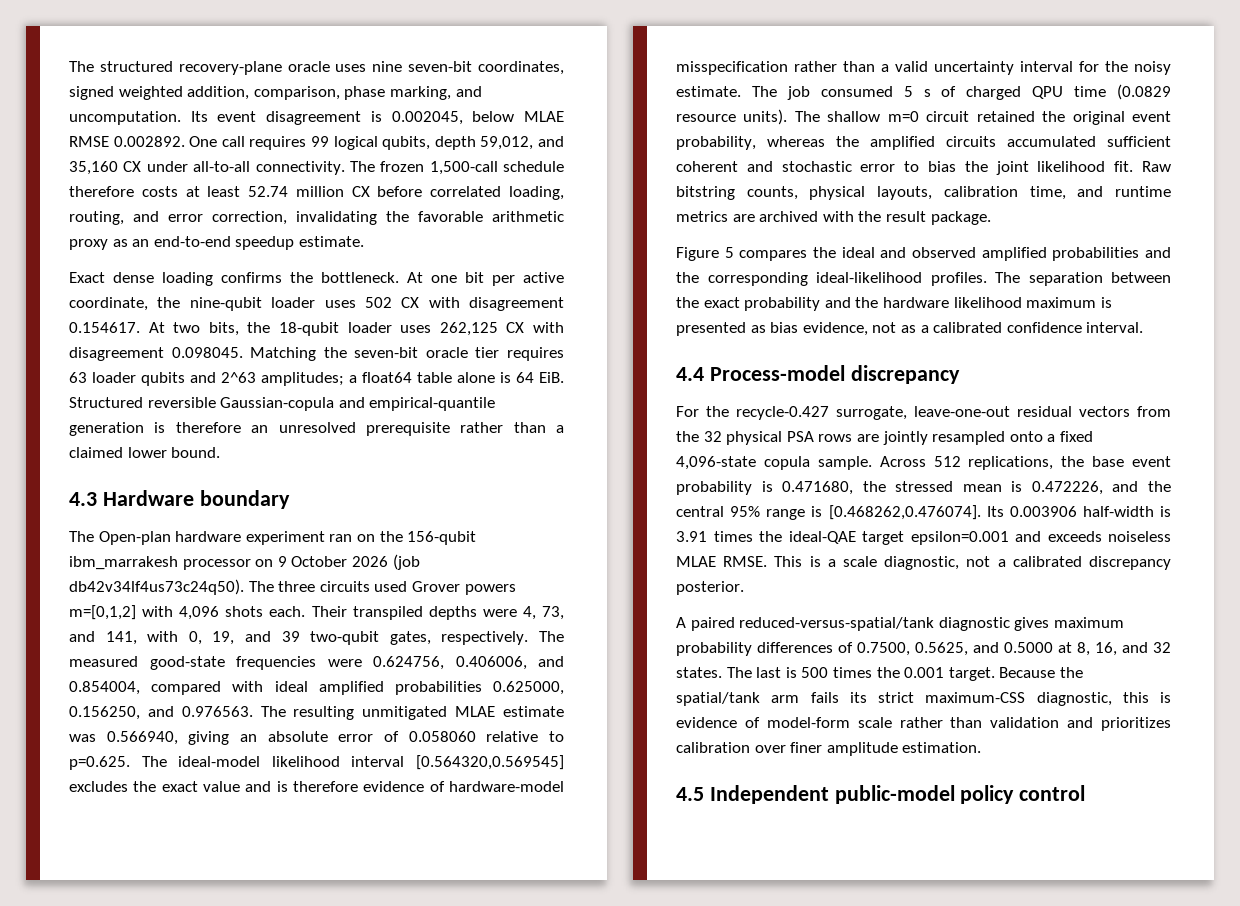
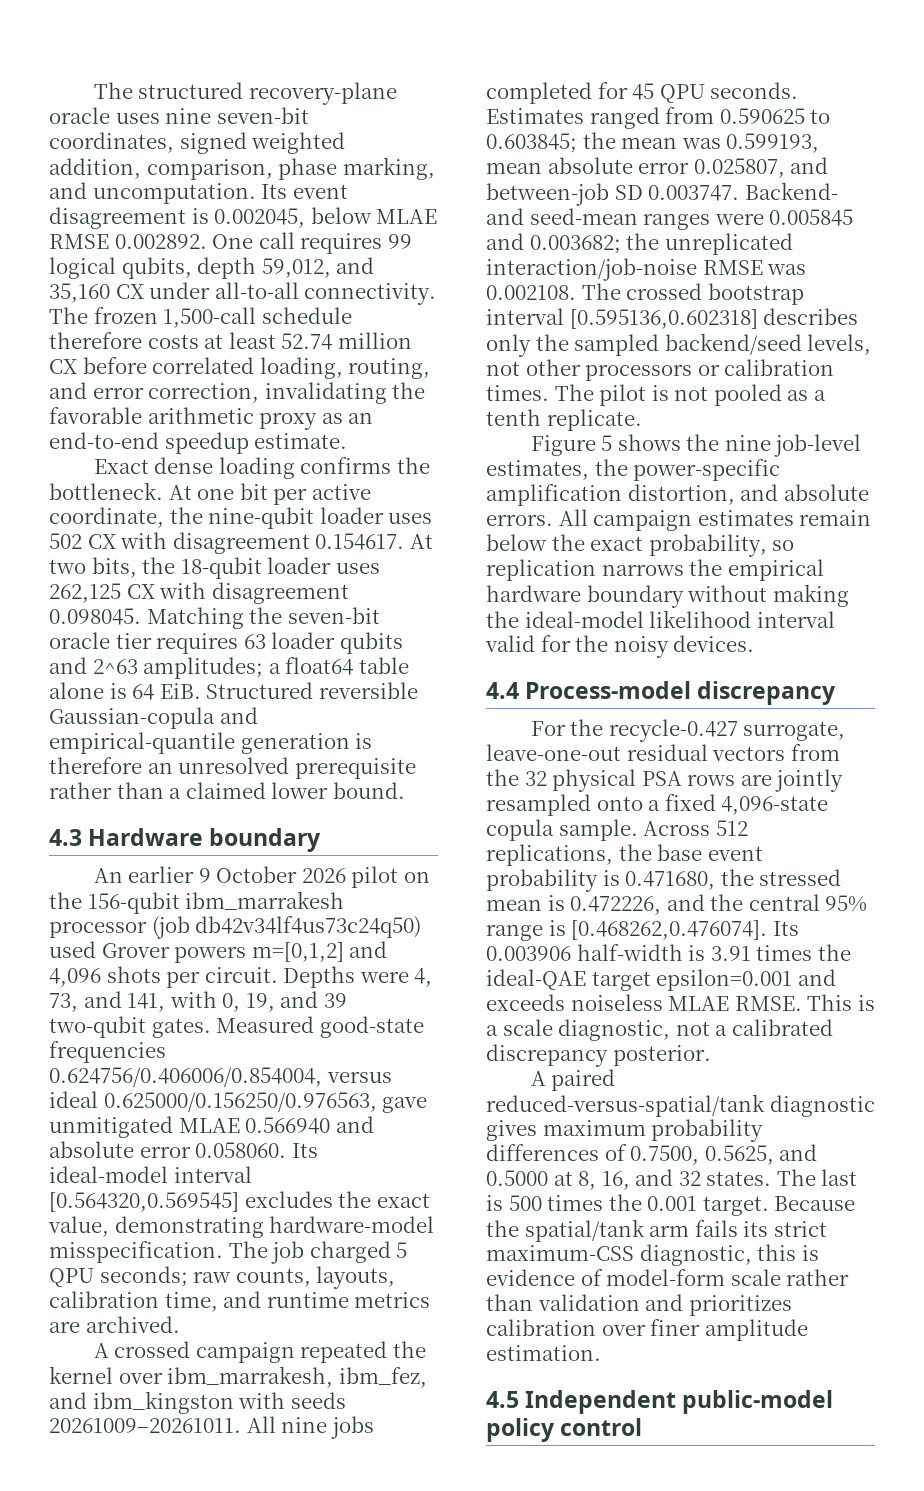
[69,531,353,545] The Open-plan hardware experiment ran -> [93,866,399,888] An earlier 9 October 2026 pilot
[255,554,420,570] [69,579,370,595] on 9 October 2026 (job db42v34lf4us73c24q50). The three circuits -> [151,916,422,939] (job db42v34lf4us73c24q50)
[142,606,174,617] with -> [349,941,388,958] and
[269,606,477,620] each. Their transpiled depths -> [166,966,356,988] per circuit. Depths
[389,631,564,645] [69,656,564,670] [69,681,564,695] [69,706,564,720] [69,731,564,745] [69,756,340,770] gates, respectively. The measured good-state frequencies were 0.624756, 0.406006, and 0.854004, compared with ideal amplified probabilities 0.625000, 0.156250, and 0.976563. The resulting unmitigated MLAE estimate was 0.566940, giving an absolute error of 0.058060 relative to p=0.625. The ideal-model likelihood -> [151,1016,424,1038] [49,1041,166,1063] [49,1067,392,1087] [49,1091,428,1113] [49,1116,374,1138] [49,1141,318,1158] [49,1166,168,1183] gates. Measured good-state frequencies 0.624756/0.406006/0.854004, versus ideal 0.625000/0.156250/0.976563, gave unmitigated MLAE 0.566940 and absolute error 0.058060. Its ideal-model
[203,781,564,792] [676,61,1171,75] [676,84,1171,100] [676,109,1171,125] [676,136,1171,150] [676,161,1171,175] [676,186,866,200] value and is therefore evidence of hardware-model misspecification rather than a valid uncertainty interval for the noisy estimate. The job consumed 5 s of charged QPU time (0.0829 resource units). The shallow m=0 circuit retained the original event probability, whereas the amplified circuits accumulated sufficient coherent and stochastic error to bias the joint likelihood fit. Raw bitstring counts, physical -> [48,1216,435,1238] [49,1241,408,1264] [49,1266,311,1287] value, demonstrating hardware-model misspecification. The job charged 5 QPU seconds; raw counts,
[759,211,991,225] [676,247,1171,261] [676,272,1171,286] [676,297,1112,311] [676,322,1144,336] archived with the result package. // Figure 5 compares the ideal and observed amplified probabilities and the corresponding ideal-likelihood profiles. The separation between the exact probability and the hardware likelihood maximum is presented as bias evidence, not as a calibrated confidence interval. -> [85,1316,180,1333] [93,1341,426,1363] [49,1366,427,1388] [49,1391,346,1414] [49,1416,374,1439] [486,82,799,104] [486,107,831,129] [486,132,820,153] [486,157,829,178] [486,182,838,206] [486,208,854,230] [486,233,793,255] [486,258,807,281] [486,283,804,305] [486,308,859,329] [486,333,872,357] [486,359,835,381] [486,384,826,406] [486,409,642,431] [530,434,862,457] [486,459,781,481] [486,484,869,506] [486,509,872,531] [486,534,795,557] [486,559,824,581] [486,584,849,608] [486,610,835,628] [485,635,755,658] archived. // A crossed campaign repeated the kernel over ibm_marrakesh, ibm_fez, and ibm_kingston with seeds 20261009–20261011. All nine jobs completed for 45 QPU seconds. Estimates ranged from 0.590625 to 0.603845; the mean was 0.599193, mean absolute error 0.025807, and between-job SD 0.003747. Backend- and seed-mean ranges were 0.005845 and 0.003682; the unreplicated interaction/job-noise RMSE was 0.002108. The crossed bootstrap interval [0.595136,0.602318] describes only the sampled backend/seed levels, not other processors or calibration times. The pilot is not pooled as a tenth replicate. // Figure 5 shows the nine job-level estimates, the power-specific amplification distortion, and absolute errors. All campaign estimates remain below the exact probability, so replication narrows the empirical hardware boundary without making the ideal-model likelihood interval valid for the noisy devices.

